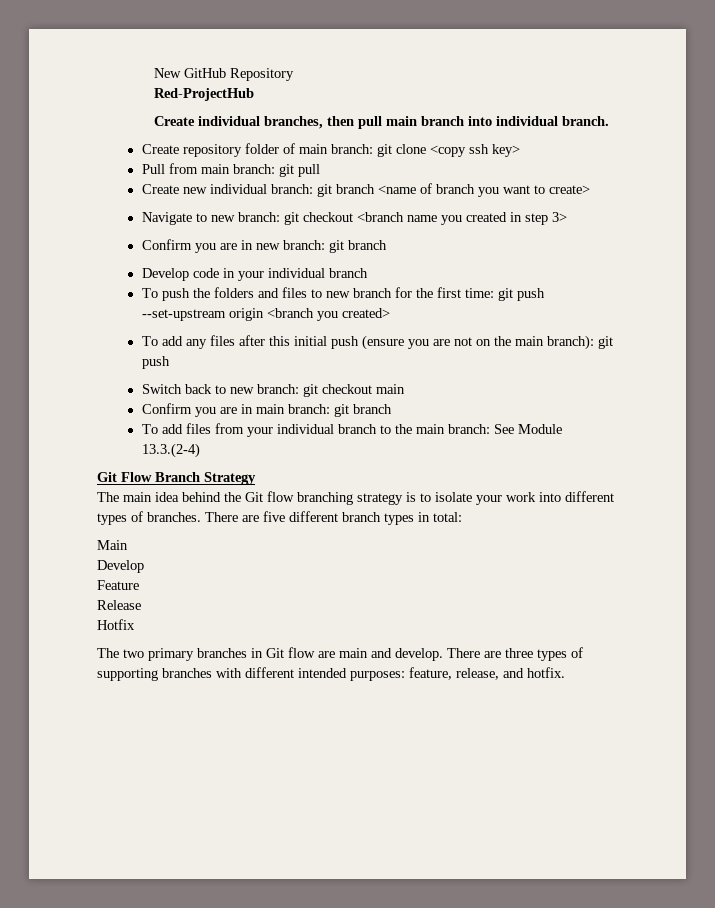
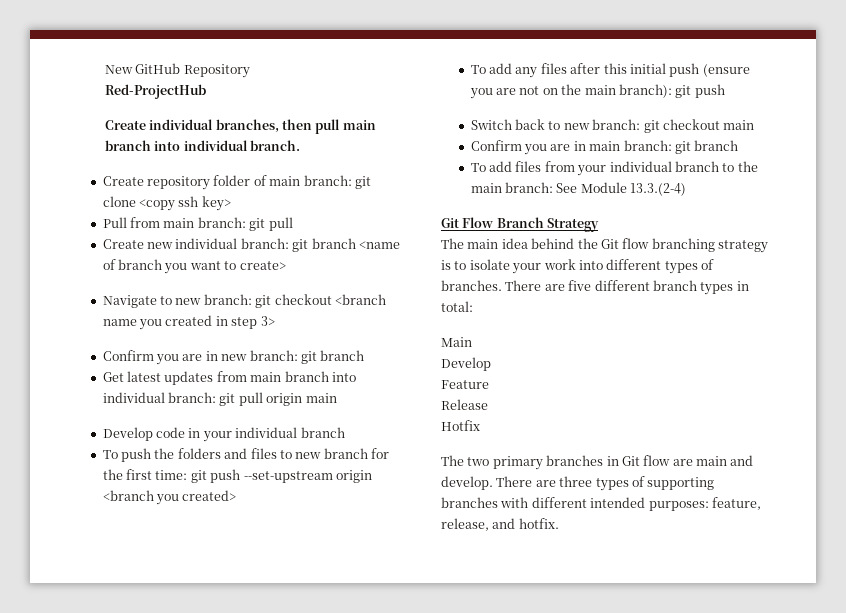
(387, 245) none -> [102,371,356,385] [102,392,337,406] // Get latest updates from main branch into individual branch: git pull origin main

